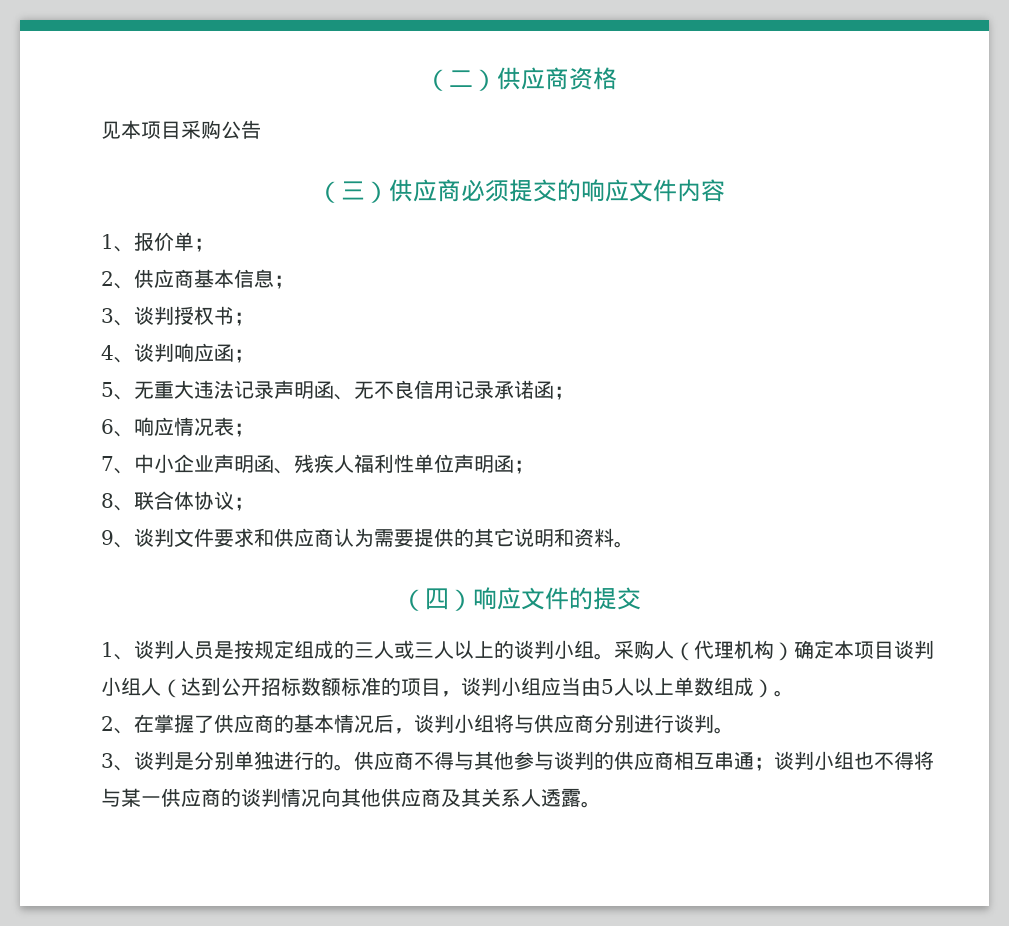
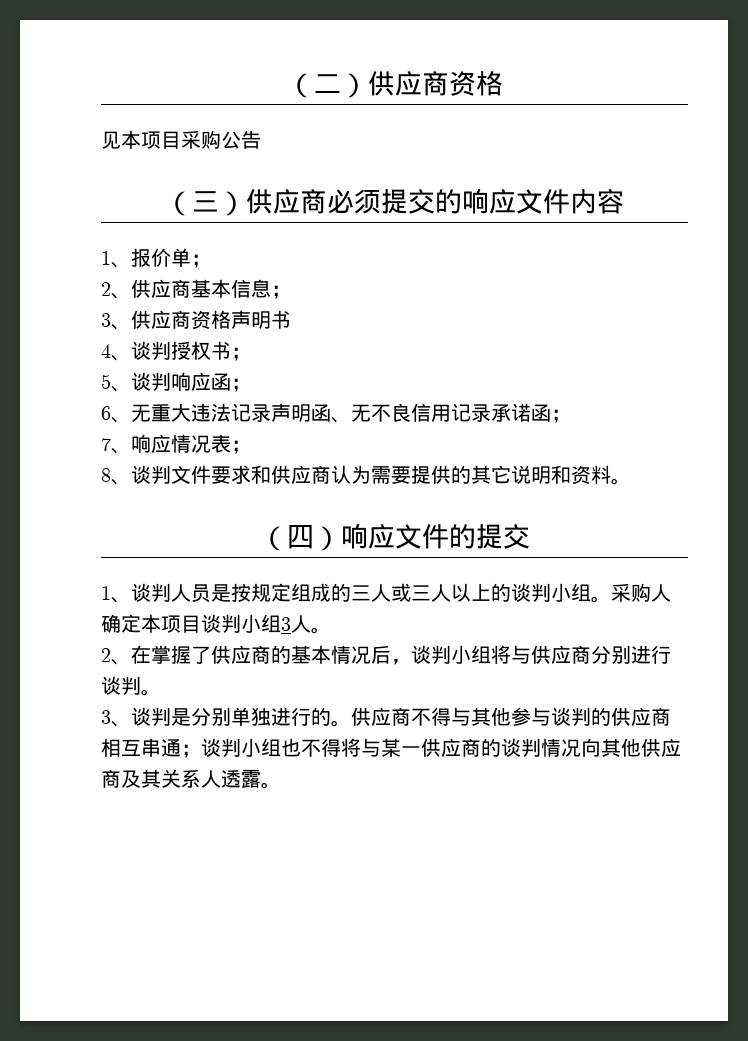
(134, 323) none -> [131,310,291,330] [101,344,131,361] 供应商资格声明书 // 4、
[101,345,114,360] 4 -> [101,374,111,389] 5
[101,382,114,397] 5 -> [101,406,111,420] 6
[101,419,114,434] 6 -> [101,438,111,451] 7
[101,454,534,474] [101,491,254,511] [101,530,114,545] 7、中小企业声明函、残疾人福利性单位声明函； // 8、联合体协议； // 9 -> [101,468,111,482] 8
[674,640,794,661] （代理机构） -> (671, 593) none
[141,677,774,698] 人（达到公开招标数额标准的项目，谈判小组应当由5人以上单数组成） -> [281,615,311,633] 3人

